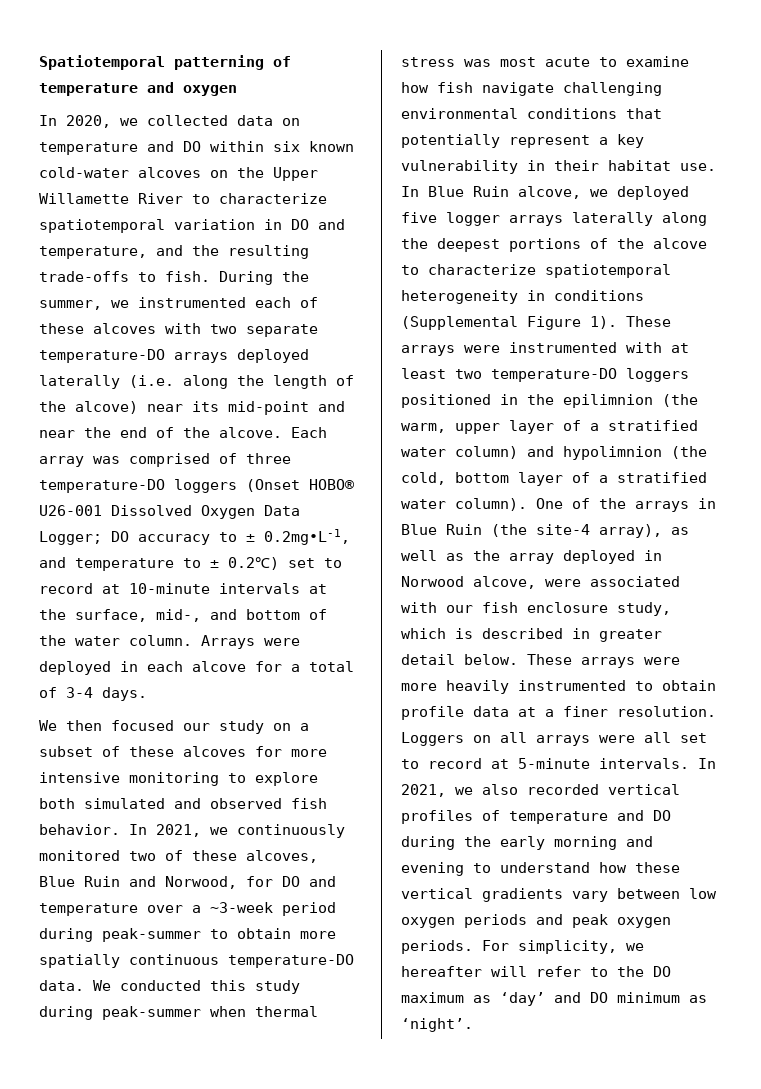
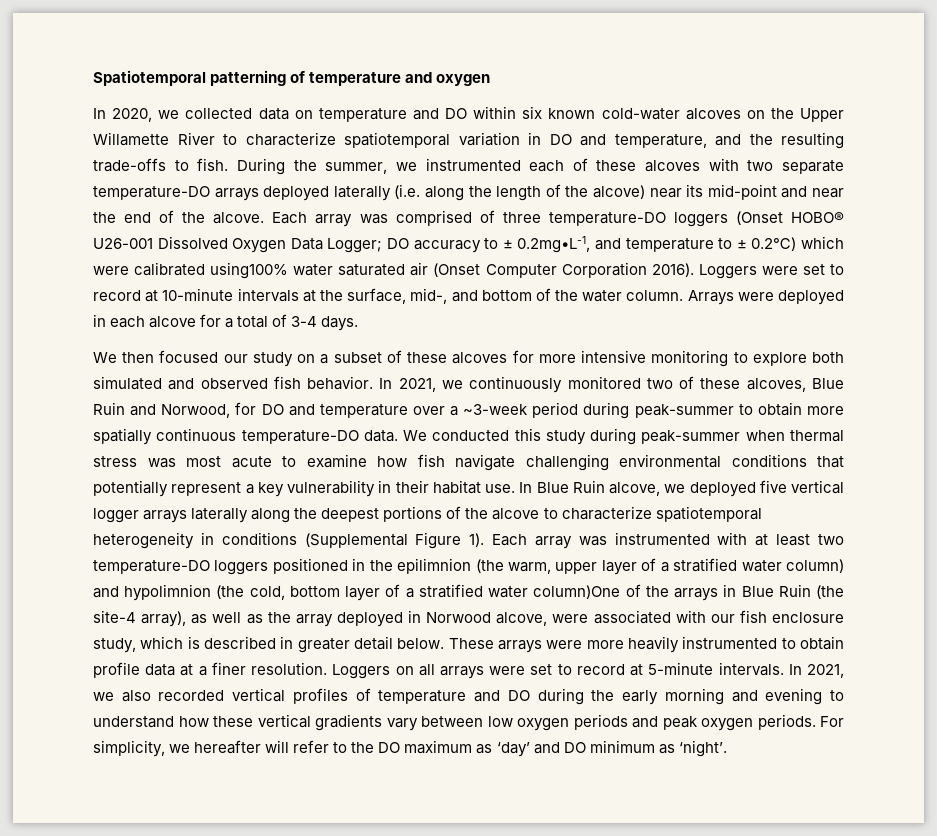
(279, 563) none -> [801,236,845,249] [93,262,798,279] which were calibrated using100% water saturated air (Onset Computer Corporation 2016). Loggers were
(437, 217) none -> [791,480,844,494] vertical
[626,316,671,327] [401,345,500,356] These arrays were -> [492,534,607,549] Each array was
[455,498,563,511] column). One -> [533,585,621,599] column)One
[644,732,671,743] all -> (526, 670) none

